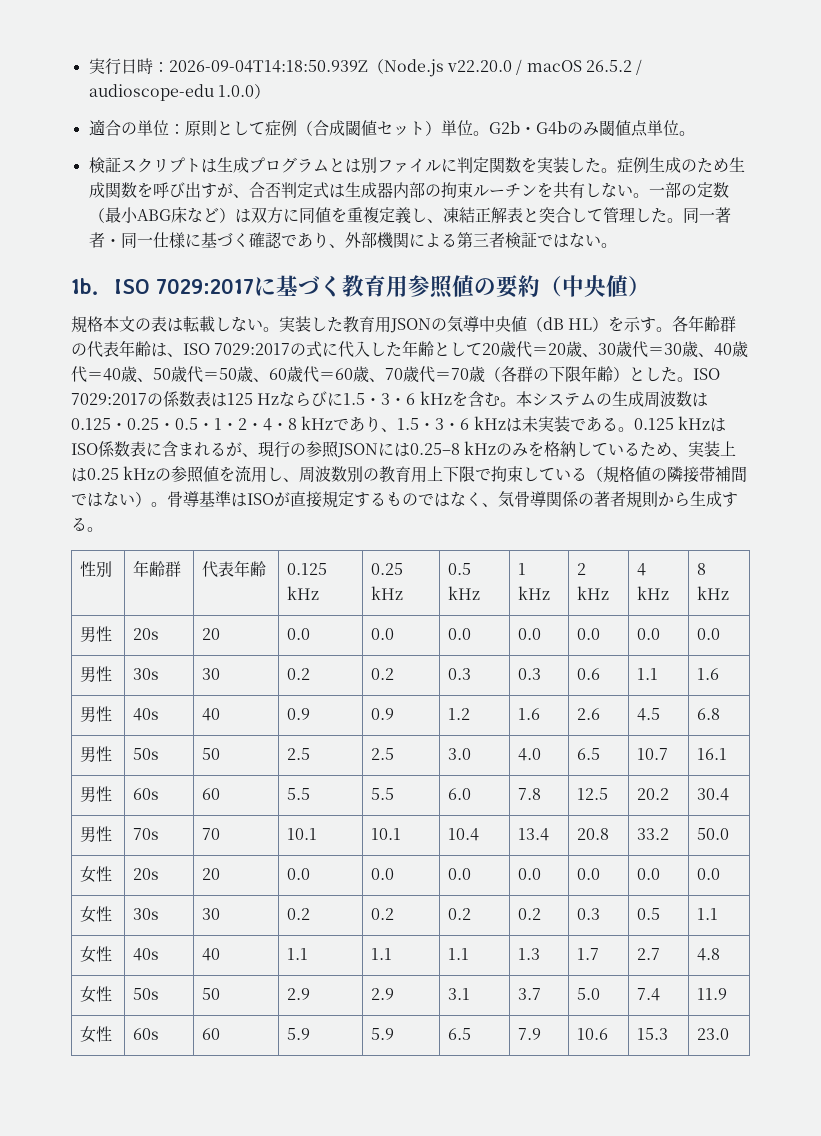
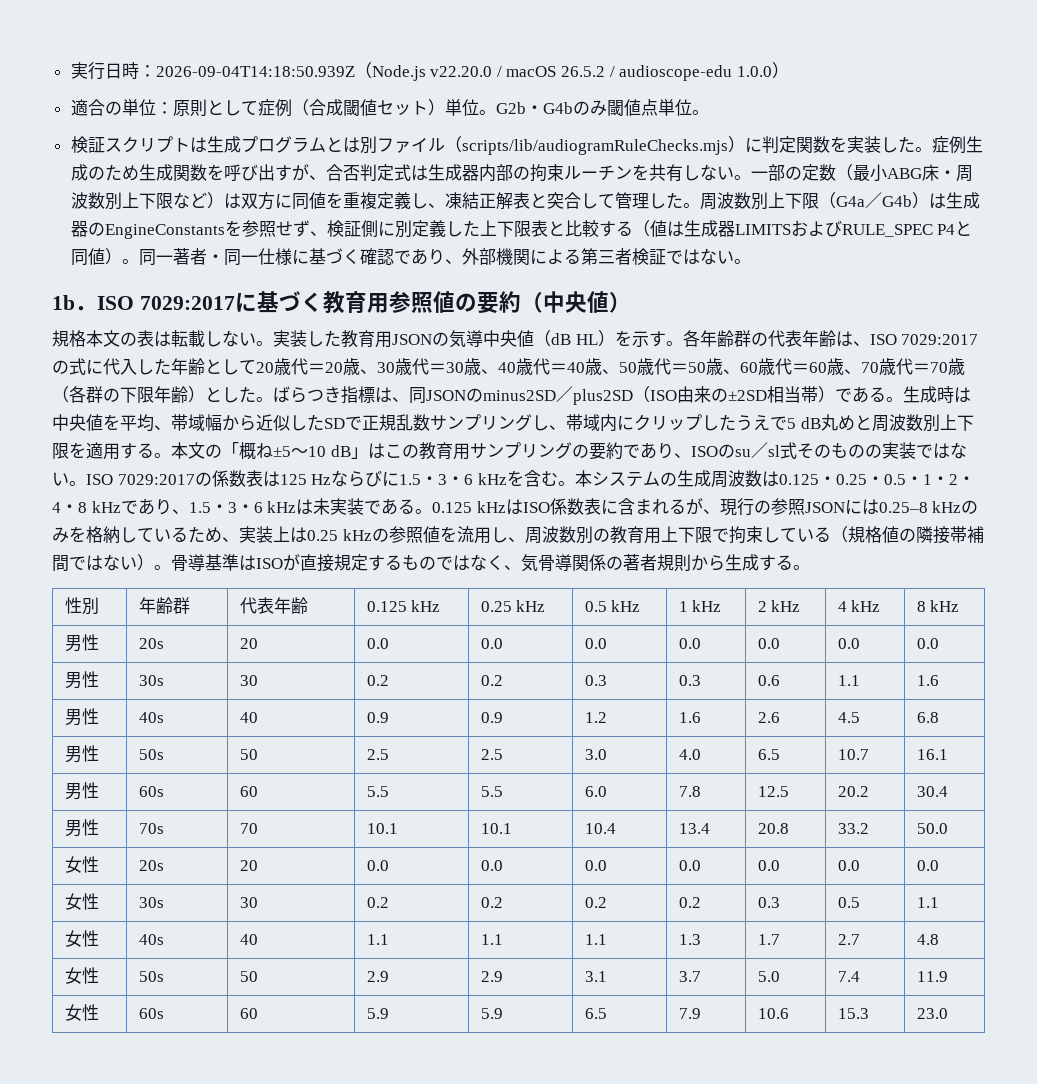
(441, 166) none -> [444,136,745,155] （scripts/lib/audiogramRuleChecks.mjs）
(187, 215) none -> [938,165,973,182] [70,192,173,210] ・周波数別上下限
(683, 220) none -> [699,192,980,210] [70,220,973,239] [70,248,139,266] 周波数別上下限（G4a／G4b）は生成器のEngineConstantsを参照せず、検証側に別定義した上下限表と比較する（値は生成器LIMITSおよびRULE_SPEC P4と同値）。
(693, 379) none -> [273,386,971,405] [52,414,974,432] [52,442,967,460] [52,472,86,486] ばらつき指標は、同JSONのminus2SD／plus2SD（ISO由来の±2SD相当帯）である。生成時は中央値を平均、帯域幅から近似したSDで正規乱数サンプリングし、帯域内にクリップしたうえで5 dB丸めと周波数別上下限を適用する。本文の「概ね±5～10 dB」はこの教育用サンプリングの要約であり、ISOのsu／sl式そのものの実装ではない。

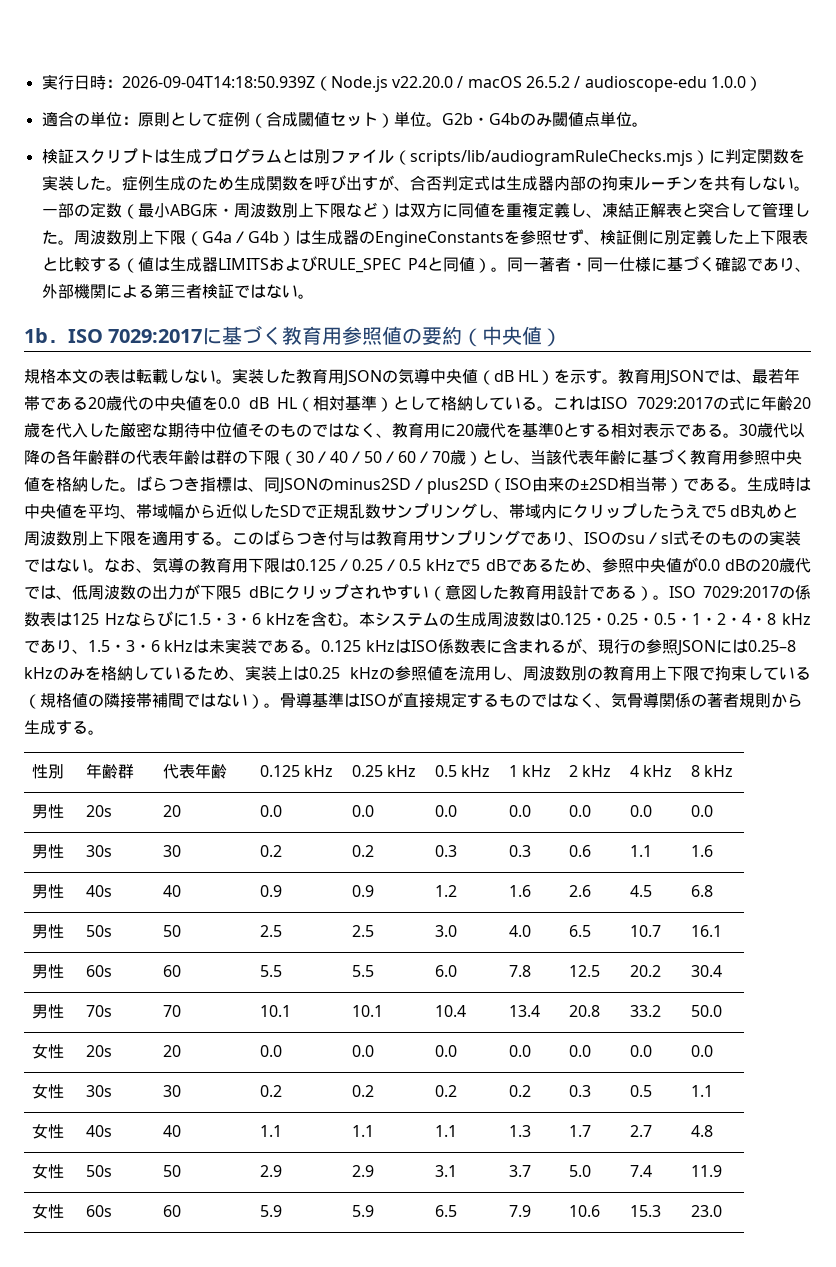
(683, 343) none -> [618,368,801,386] [24,395,811,412] [24,422,805,438] [24,450,56,465] 教育用JSONでは、最若年帯である20歳代の中央値を0.0 dB HL（相対基準）として格納している。これはISO 7029:2017の式に年齢20歳を代入した厳密な期待中位値そのものではなく、教育用に20歳代を基準0とする相対表示である。30歳代以降の
[852,334,979,346] [52,358,965,375] [52,386,222,403] 、ISO 7029:2017の式に代入した年齢として20歳代＝20歳、30歳代＝30歳、40歳代＝40歳、50歳代＝50歳、60歳代＝60歳、70歳代＝70歳（各群の下限年齢）と -> [216,449,802,466] [24,477,88,492] 群の下限（30／40／50／60／70歳）とし、当該代表年齢に基づく教育用参照中央値を格納
[171,442,419,460] 本文の「概ね±5～10 dB」はこの -> [232,530,376,546] このばらつき付与は
[571,442,623,460] の要約 -> (520, 538) none
(86, 483) none -> [104,557,811,573] [24,584,669,601] なお、気導の教育用下限は0.125／0.25／0.5 kHzで5 dBであるため、参照中央値が0.0 dBの20歳代では、低周波数の出力が下限5 dBにクリップされやすい（意図した教育用設計である）。

